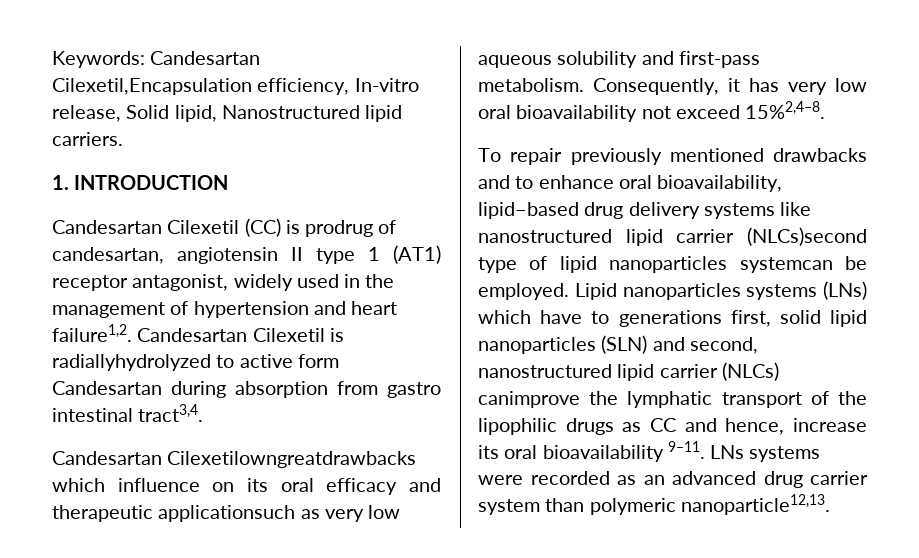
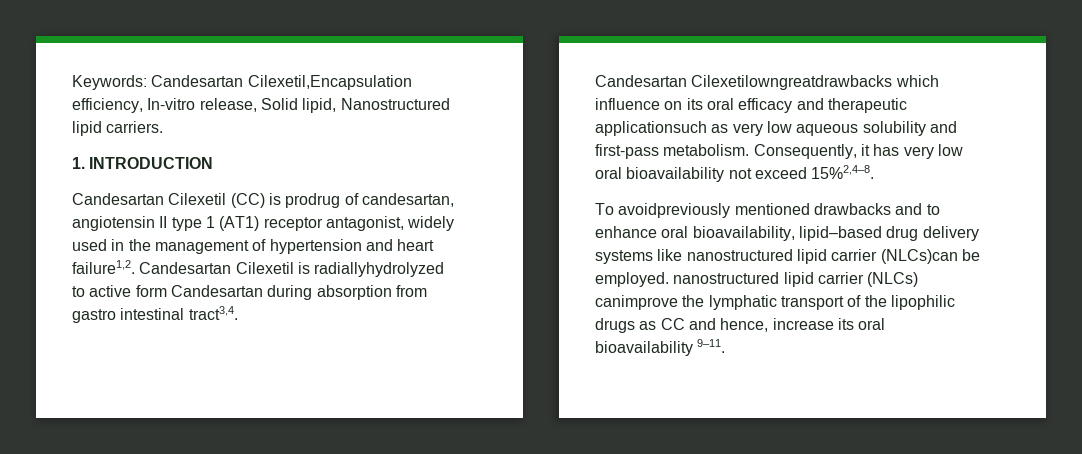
[510,148,662,165] repair previously -> [618,203,731,218] avoidpreviously
[747,227,867,246] [478,256,867,273] [478,281,867,300] [478,310,867,327] [478,335,758,354] (NLCs)second type of lipid nanoparticles systemcan be employed. Lipid nanoparticles systems (LNs) which have to generations first, solid lipid nanoparticles (SLN) and second, -> [880,249,980,264] [595,272,669,287] (NLCs)can be employed.
[710,445,821,462] [478,471,868,488] [478,494,830,515] LNs systems were recorded as an advanced drug carrier system than polymeric nanoparticle12,13. -> (726, 346) none

